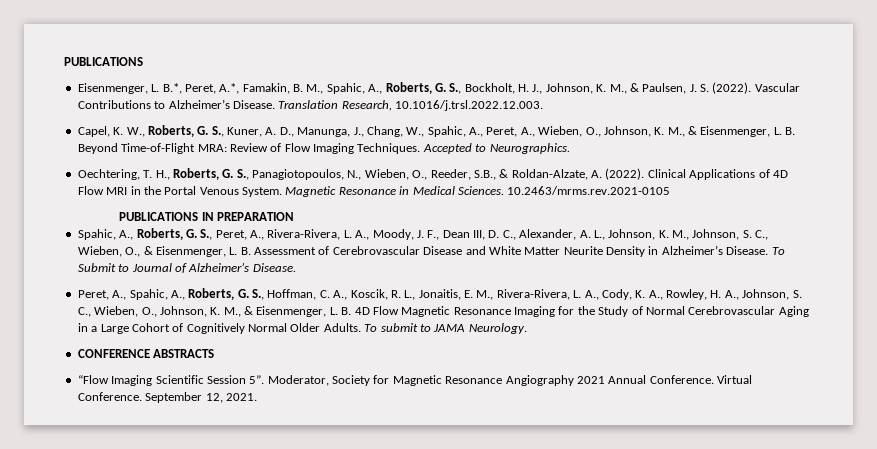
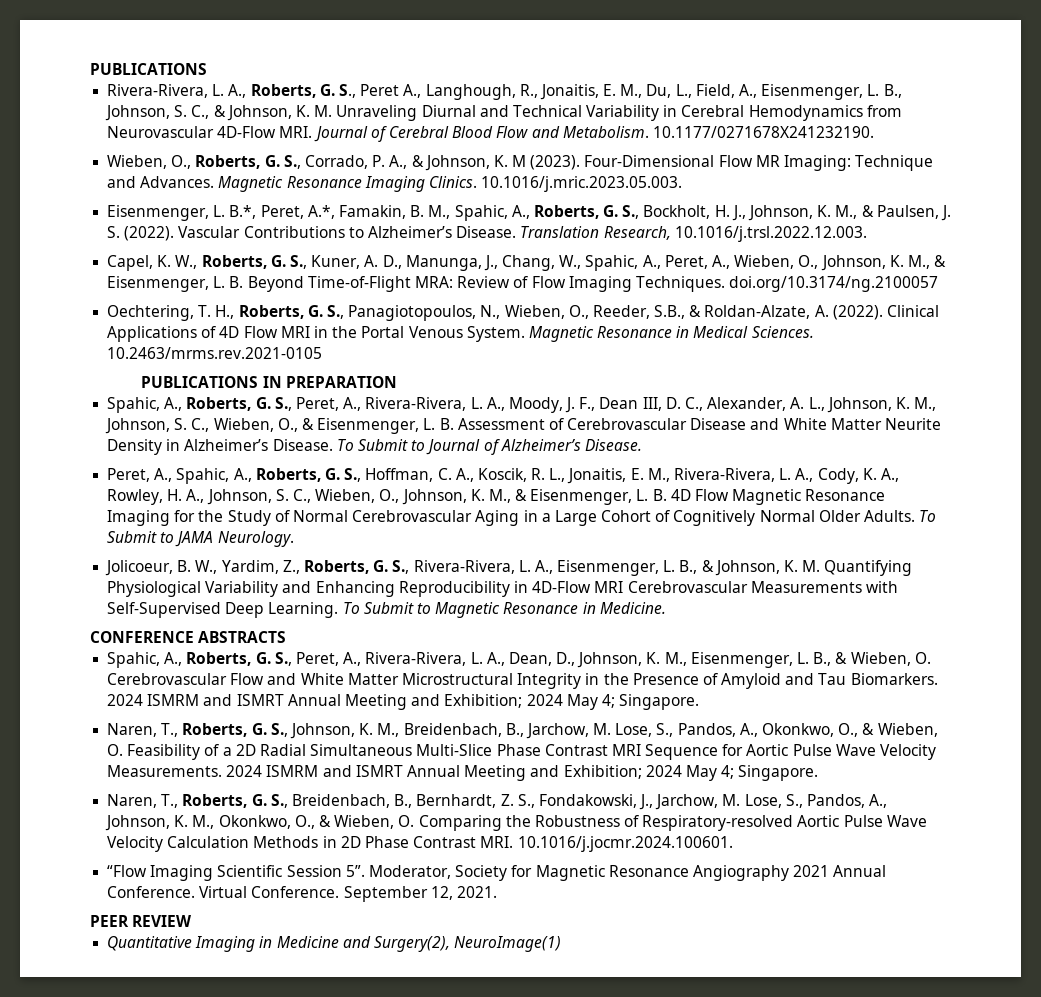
[64,57,143,66] PUBLICATIONS -> [90,63,207,75] [107,84,902,100] [105,105,902,121] [107,126,874,142] [107,155,934,171] [107,176,683,192] PUBLICATIONS // Rivera-Rivera, L. A., Roberts, G. S., Peret A., Langhough, R., Jonaitis, E. M., Du, L., Field, A., Eisenmenger, L. B., Johnson, S. C., & Johnson, K. M. Unraveling Diurnal and Technical Variability in Cerebral Hemodynamics from Neurovascular 4D-Flow MRI. Journal of Cerebral Blood Flow and Metabolism. 10.1177/0271678X241232190. // Wieben, O., Roberts, G. S., Corrado, P. A., & Johnson, K. M (2023). Four-Dimensional Flow MR Imaging: Technique and Advances. Magnetic Resonance Imaging Clinics. 10.1016/j.mric.2023.05.003.
[422,143,570,154] Accepted to Neurographics. -> [729,276,939,292] doi.org/10.3174/ng.2100057
[380,323,418,332] submit -> [107,531,158,543] Submit
[77,349,215,358] CONFERENCE ABSTRACTS -> [105,560,913,576] [107,581,898,597] [107,602,666,618] [90,631,287,643] [107,652,931,668] [107,673,938,689] [107,694,700,710] [107,723,938,739] [107,744,937,760] [107,765,819,781] [107,794,888,810] [105,815,927,831] [107,836,733,852] Jolicoeur, B. W., Yardim, Z., Roberts, G. S., Rivera-Rivera, L. A., Eisenmenger, L. B., & Johnson, K. M. Quantifying Physiological Variability and Enhancing Reproducibility in 4D-Flow MRI Cerebrovascular Measurements with Self-Supervised Deep Learning. To Submit to Magnetic Resonance in Medicine. // CONFERENCE ABSTRACTS // Spahic, A., Roberts, G. S., Peret, A., Rivera-Rivera, L. A., Dean, D., Johnson, K. M., Eisenmenger, L. B., & Wieben, O. Cerebrovascular Flow and White Matter Microstructural Integrity in the Presence of Amyloid and Tau Biomarkers. 2024 ISMRM and ISMRT Annual Meeting and Exhibition; 2024 May 4; Singapore. // Naren, T., Roberts, G. S., Johnson, K. M., Breidenbach, B., Jarchow, M. Lose, S., Pandos, A., Okonkwo, O., & Wieben, O. Feasibility of a 2D Radial Simultaneous Multi-Slice Phase Contrast MRI Sequence for Aortic Pulse Wave Velocity Measurements. 2024 ISMRM and ISMRT Annual Meeting and Exhibition; 2024 May 4; Singapore. // Naren, T., Roberts, G. S., Breidenbach, B., Bernhardt, Z. S., Fondakowski, J., Jarchow, M. Lose, S., Pandos, A., Johnson, K. M., Okonkwo, O., & Wieben, O. Comparing the Robustness of Respiratory-resolved Aortic Pulse Wave Velocity Calculation Methods in 2D Phase Contrast MRI. 10.1016/j.jocmr.2024.100601.
(257, 397) none -> [90,915,192,927] [107,936,562,952] // PEER REVIEW // Quantitative Imaging in Medicine and Surgery(2), NeuroImage(1)

